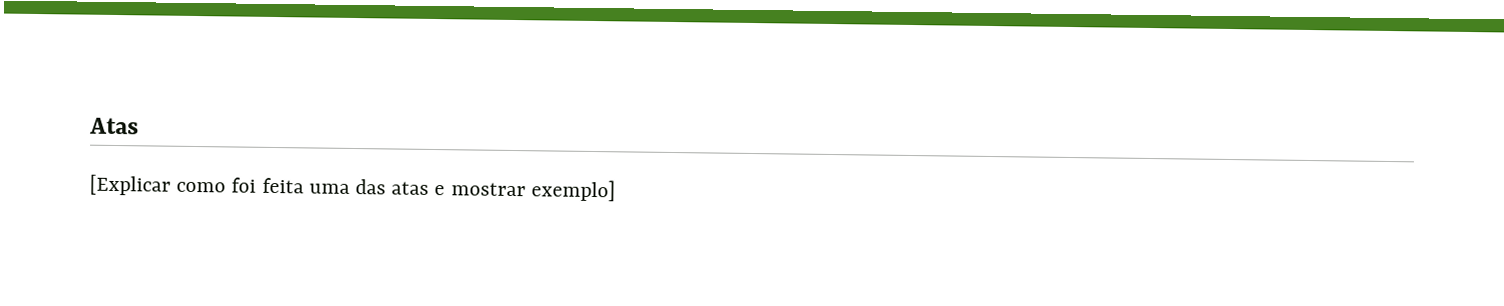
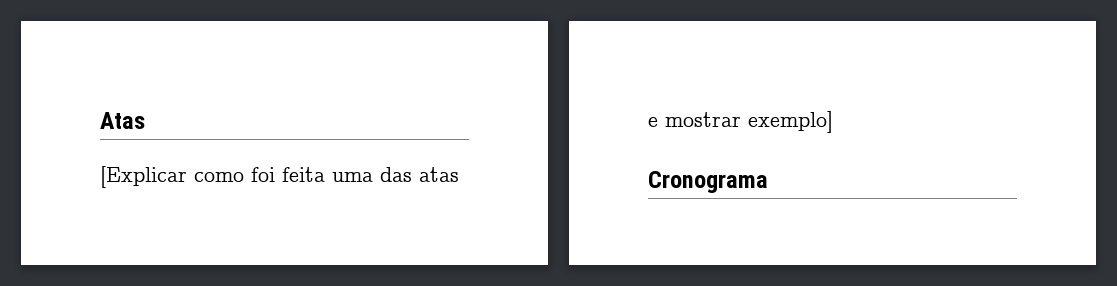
(616, 190) none -> [648,171,768,193] // Cronograma

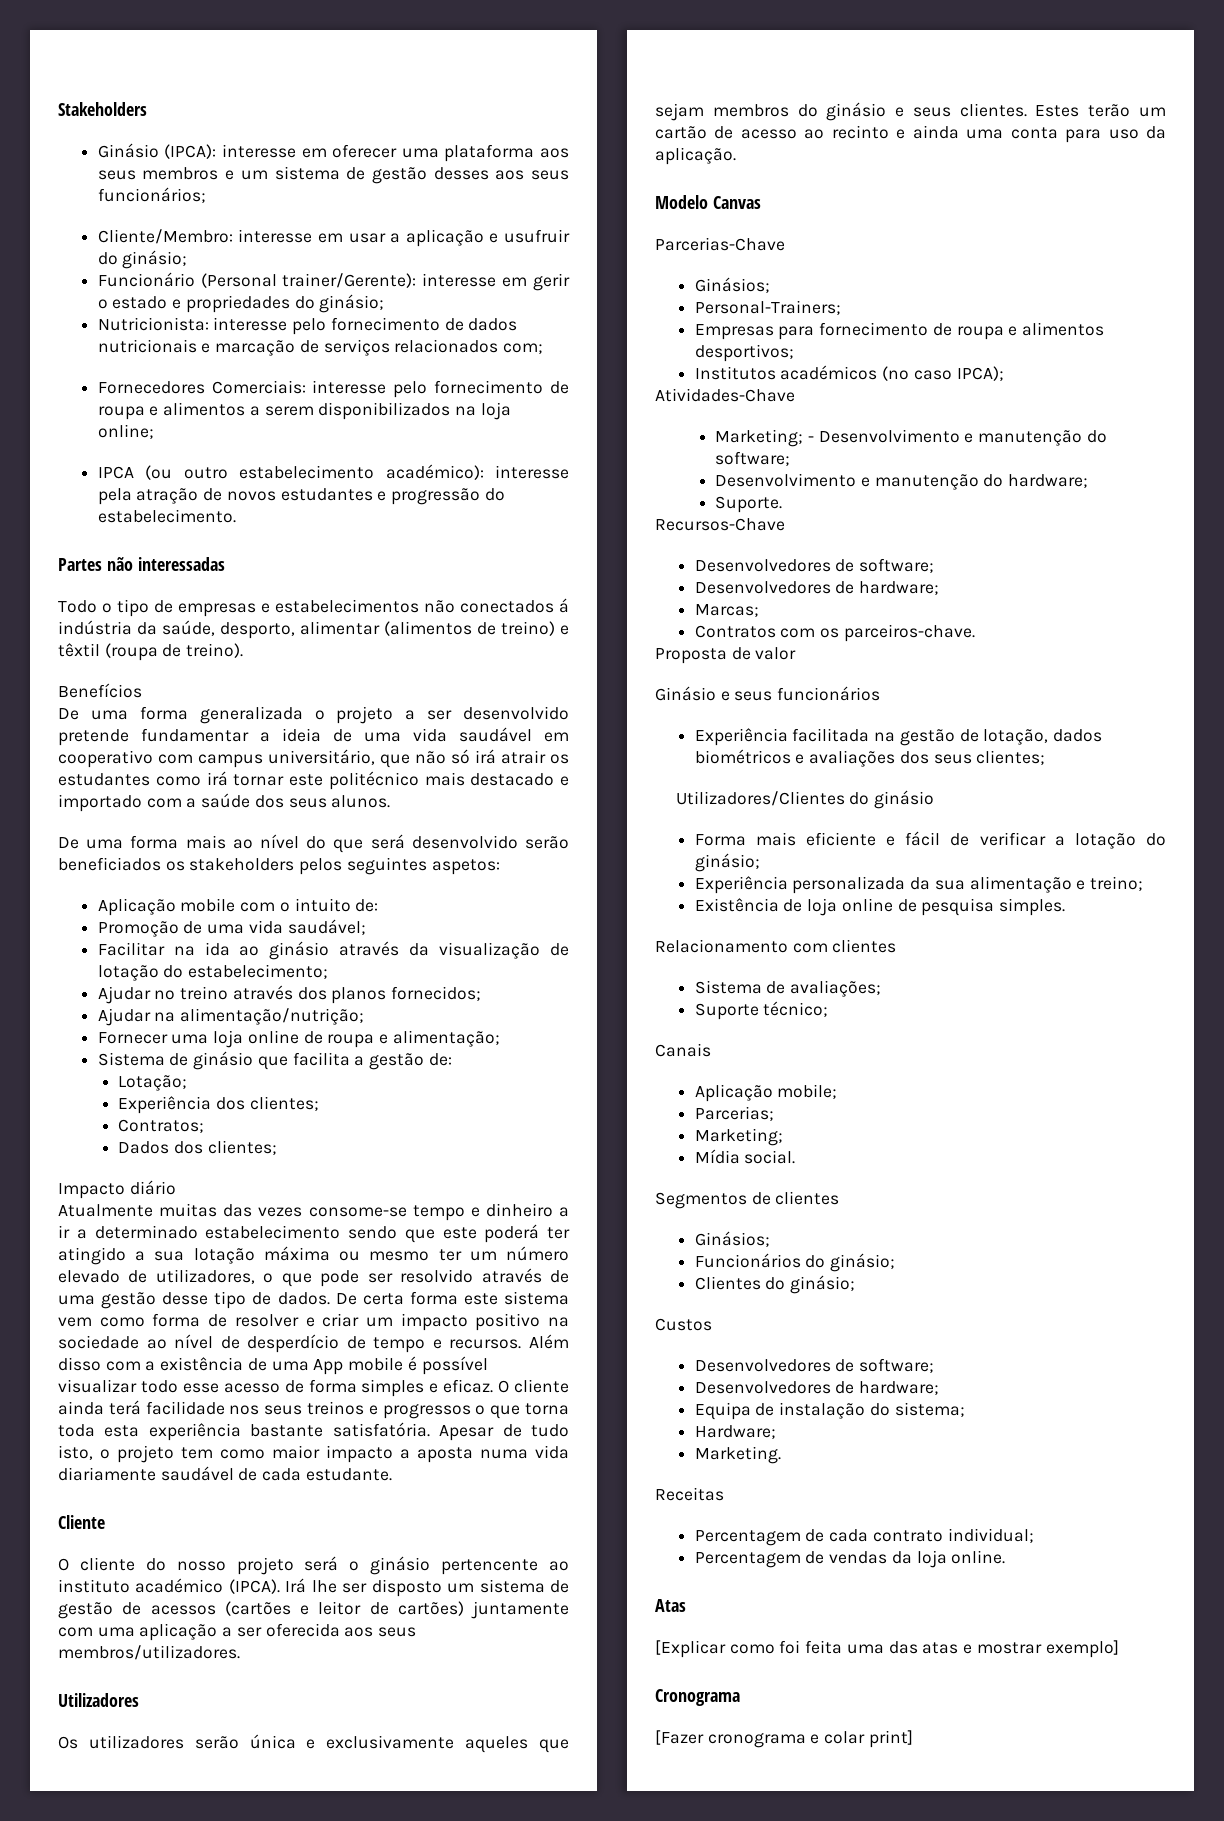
(100, 120) none -> [58,102,147,116] [97,143,569,162] [97,166,569,184] [97,187,206,203] [97,229,570,247] [97,250,188,269] [97,272,570,291] [97,294,385,313] [97,317,518,335] [97,339,544,356] [97,380,569,398] [97,402,511,420] [97,424,154,439] [97,464,569,480] [97,488,505,505] [97,509,236,523] [58,557,225,571] [58,598,569,617] [58,620,569,639] [58,643,244,661] [58,683,142,698] [58,706,569,724] [58,727,569,746] [58,749,569,768] [58,771,569,790] [58,793,391,812] [58,834,569,853] [58,857,500,875] [97,898,379,916] [97,919,366,937] [97,941,570,960] [97,964,329,981] [97,985,482,1004] [97,1008,365,1026] [97,1030,500,1048] [97,1051,452,1070] [118,1075,188,1091] [118,1096,319,1114] [118,1119,205,1133] [118,1140,277,1155] [58,1180,176,1199] [58,1203,569,1221] [58,1224,570,1243] [58,1246,569,1265] [58,1268,569,1287] [58,1291,570,1309] [58,1313,569,1331] [58,1334,569,1353] [58,1356,488,1375] [58,1379,569,1397] [58,1400,569,1419] [58,1422,569,1441] [58,1445,569,1463] [58,1466,392,1481] [58,1515,105,1529] [58,1556,570,1575] [58,1578,570,1597] [58,1601,569,1619] [58,1623,417,1641] [58,1645,240,1660] [58,1693,139,1707] [58,1734,569,1753] [655,102,1166,121] [655,125,1166,143] [655,147,736,165] [655,195,761,209] [655,237,785,251] [694,277,770,293] [694,300,841,315] [694,322,1105,340] [694,344,794,362] [694,365,1004,381] [655,388,795,402] [715,429,1107,447] [715,451,791,466] [715,473,1089,490] [715,496,783,513] [655,518,785,531] [694,558,935,573] [694,581,940,595] [694,604,759,617] [694,624,975,642] [655,647,797,664] [655,686,881,701] [694,728,1103,746] [694,749,1046,767] [675,790,934,809] [694,831,1166,849] [694,853,760,872] [694,876,1144,894] [694,898,1066,916] [655,939,897,953] [694,980,882,997] [694,1001,829,1020] [655,1043,711,1057] [694,1084,838,1102] [694,1106,774,1121] [694,1128,783,1146] [694,1149,796,1164] [655,1191,840,1209] [694,1231,770,1247] [694,1253,896,1272] [694,1275,856,1294] [655,1318,712,1331] [694,1358,935,1373] [694,1381,940,1395] [694,1402,965,1420] [694,1425,776,1439] [694,1446,781,1464] [655,1487,724,1501] [694,1528,1034,1546] [694,1550,1006,1568] Stakeholders // Ginásio (IPCA): interesse em oferecer uma plataforma aos seus membros e um sistema de gestão desses aos seus funcionários; // Cliente/Membro: interesse em usar a aplicação e usufruir do ginásio; // Funcionário (Personal trainer/Gerente): interesse em gerir o estado e propriedades do ginásio; // Nutricionista: interesse pelo fornecimento de dados nutricionais e marcação de serviços relacionados com; // Fornecedores Comerciais: interesse pelo fornecimento de roupa e alimentos a serem disponibilizados na loja online; // IPCA (ou outro estabelecimento académico): interesse pela atração de novos estudantes e progressão do estabelecimento. // Partes não interessadas // Todo o tipo de empresas e estabelecimentos não conectados á indústria da saúde, desporto, alimentar (alimentos de treino) e têxtil (roupa de treino). // Benefícios // De uma forma generalizada o projeto a ser desenvolvido pretende fundamentar a ideia de uma vida saudável em cooperativo com campus universitário, que não só irá atrair os estudantes como irá tornar este politécnico mais destacado e importado com a saúde dos seus alunos. // De uma forma mais ao nível do que será desenvolvido serão beneficiados os stakeholders pelos seguintes aspetos: // Aplicação mobile com o intuito de: // Promoção de uma vida saudável; // Facilitar na ida ao ginásio através da visualização de lotação do estabelecimento; // Ajudar no treino através dos planos fornecidos; // Ajudar na alimentação/nutrição; // Fornecer uma loja online de roupa e alimentação; // Sistema de ginásio que facilita a gestão de: // Lotação; // Experiência dos clientes; // Contratos; // Dados dos clientes; // Impacto diário // Atualmente muitas das vezes consome-se tempo e dinheiro a ir a determinado estabelecimento sendo que este poderá ter atingido a sua lotação máxima ou mesmo ter um número elevado de utilizadores, o que pode ser resolvido através de uma gestão desse tipo de dados. De certa forma este sistema vem como forma de resolver e criar um impacto positivo na sociedade ao nível de desperdício de tempo e recursos. Além disso com a existência de uma App mobile é possível visualizar todo esse acesso de forma simples e eficaz. O cliente ainda terá facilidade nos seus treinos e progressos o que torna toda esta experiência bastante satisfatória. Apesar de tudo isto, o projeto tem como maior impacto a aposta numa vida diariamente saudável de cada estudante. // Cliente // O cliente do nosso projeto será o ginásio pertencente ao instituto académico (IPCA). Irá lhe ser disposto um sistema de gestão de acessos (cartões e leitor de cartões) juntamente com uma aplicação a ser oferecida aos seus membros/utilizadores. // Utilizadores // Os utilizadores serão única e exclusivamente aqueles que sejam membros do ginásio e seus clientes. Estes terão um cartão de acesso ao recinto e ainda uma conta para uso da aplicação. // Modelo Canvas // Parcerias-Chave // Ginásios; // Personal-Trainers; // Empresas para fornecimento de roupa e alimentos desportivos; // Institutos académicos (no caso IPCA); // Atividades-Chave // Marketing; - Desenvolvimento e manutenção do software; // Desenvolvimento e manutenção do hardware; // Suporte. // Recursos-Chave // Desenvolvedores de software; // Desenvolvedores de hardware; // Marcas; // Contratos com os parceiros-chave. // Proposta de valor // Ginásio e seus funcionários // Experiência facilitada na gestão de lotação, dados biométricos e avaliações dos seus clientes; // Utilizadores/Clientes do ginásio // Forma mais eficiente e fácil de verificar a lotação do ginásio; // Experiência personalizada da sua alimentação e treino; // Existência de loja online de pesquisa simples. // Relacionamento com clientes // Sistema de avaliações; // Suporte técnico; // Canais // Aplicação mobile; // Parcerias; // Marketing; // Mídia social. // Segmentos de clientes // Ginásios; // Funcionários do ginásio; // Clientes do ginásio; // Custos // Desenvolvedores de software; // Desenvolvedores de hardware; // Equipa de instalação do sistema; // Hardware; // Marketing. // Receitas // Percentagem de cada contrato individual; // Percentagem de vendas da loja online. //
(768, 182) none -> [655,1730,913,1748] // [Fazer cronograma e colar print]

